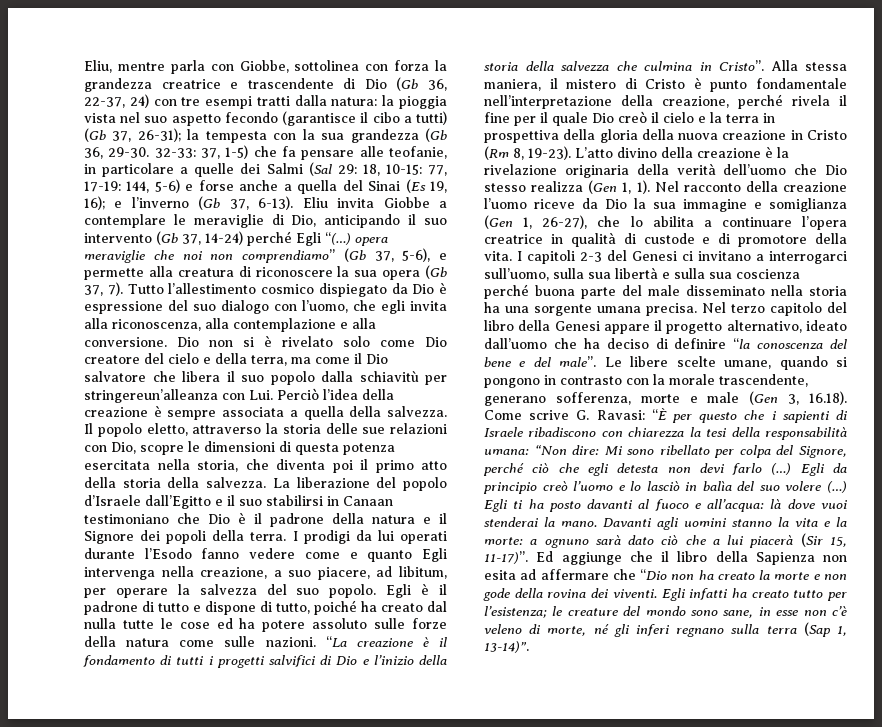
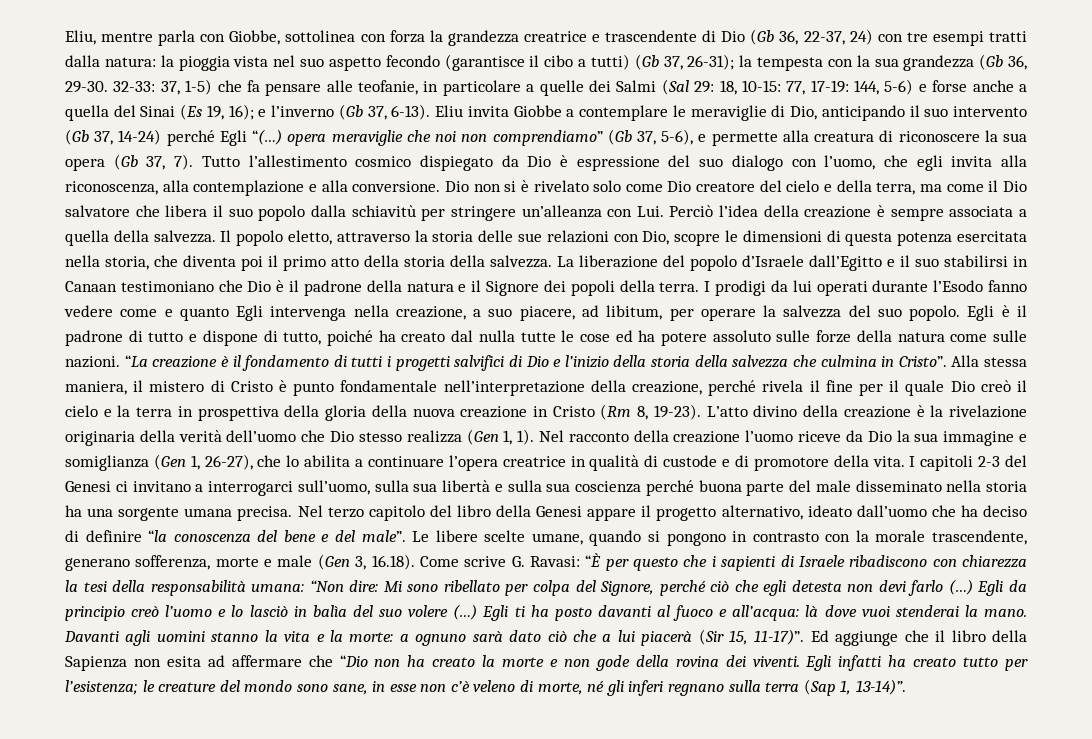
[84,389,218,403] stringereun’alleanza -> [450,205,602,221] stringere un’alleanza

